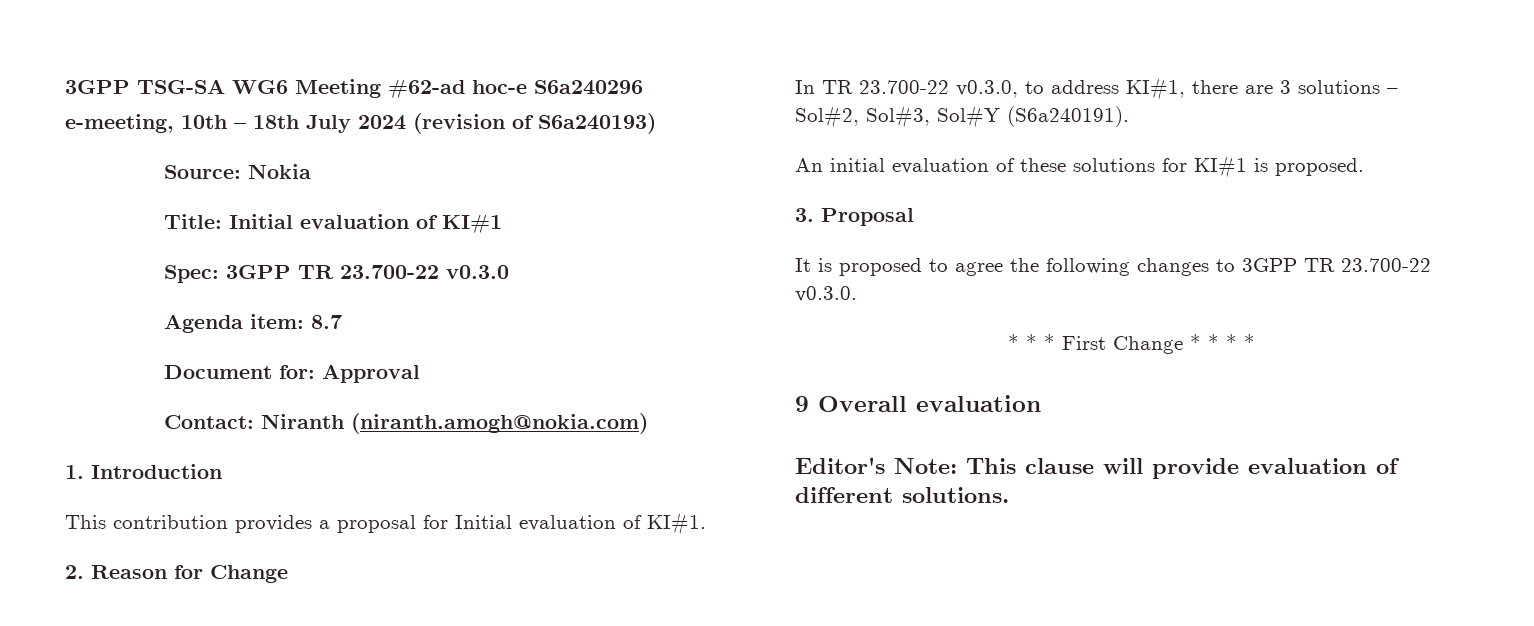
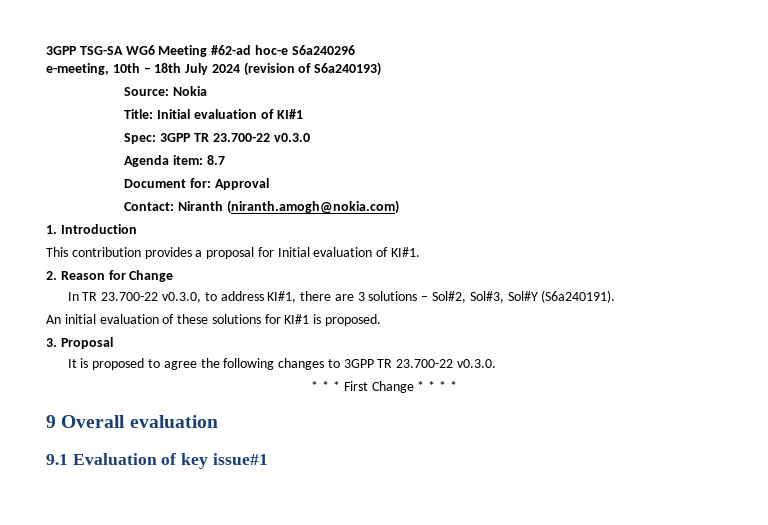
[795,457,1400,479] [795,487,1009,503] Editor's Note: This clause will provide evaluation of different solutions. -> [46,453,268,469] 9.1 Evaluation of key issue#1

